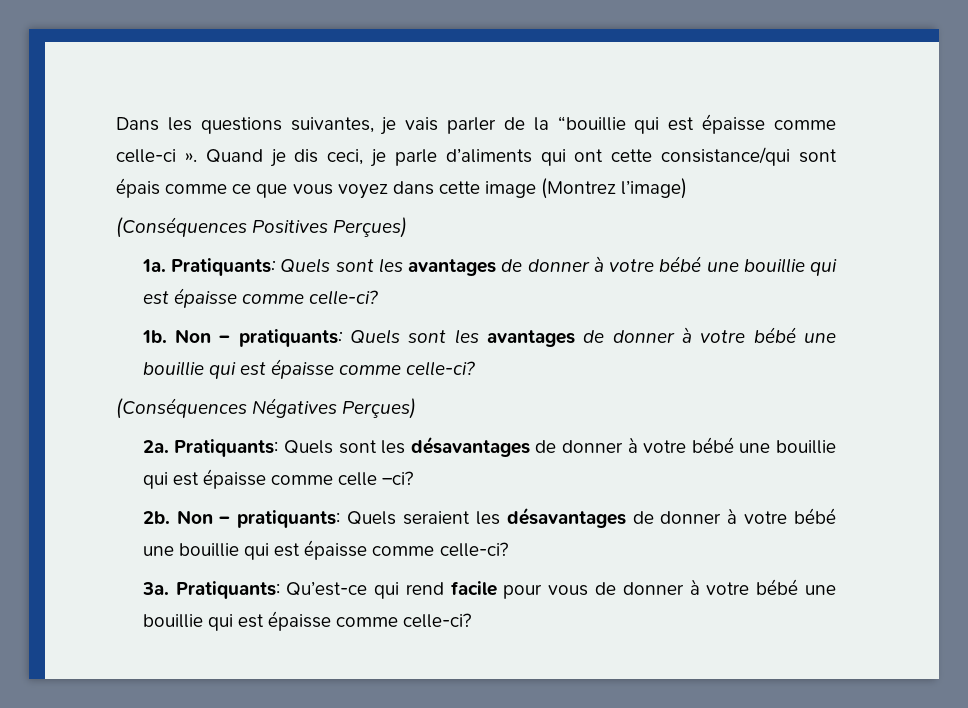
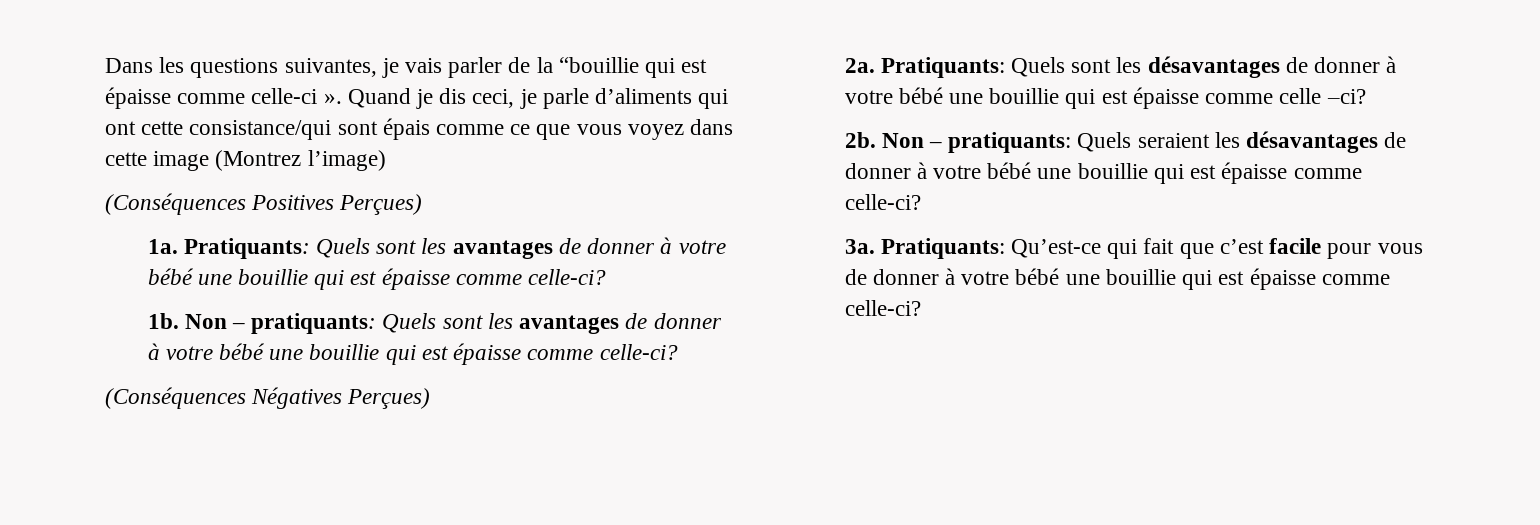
[405,582,444,595] rend -> [1143,238,1264,259] fait que c’est

